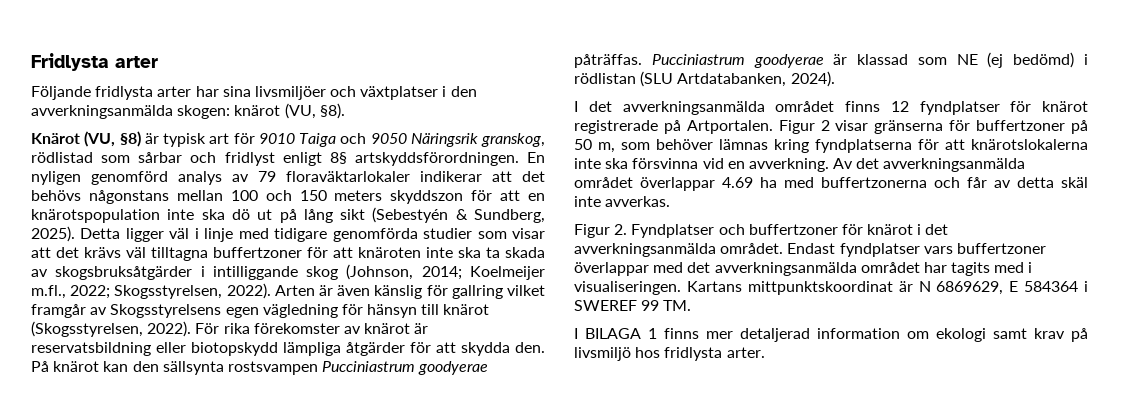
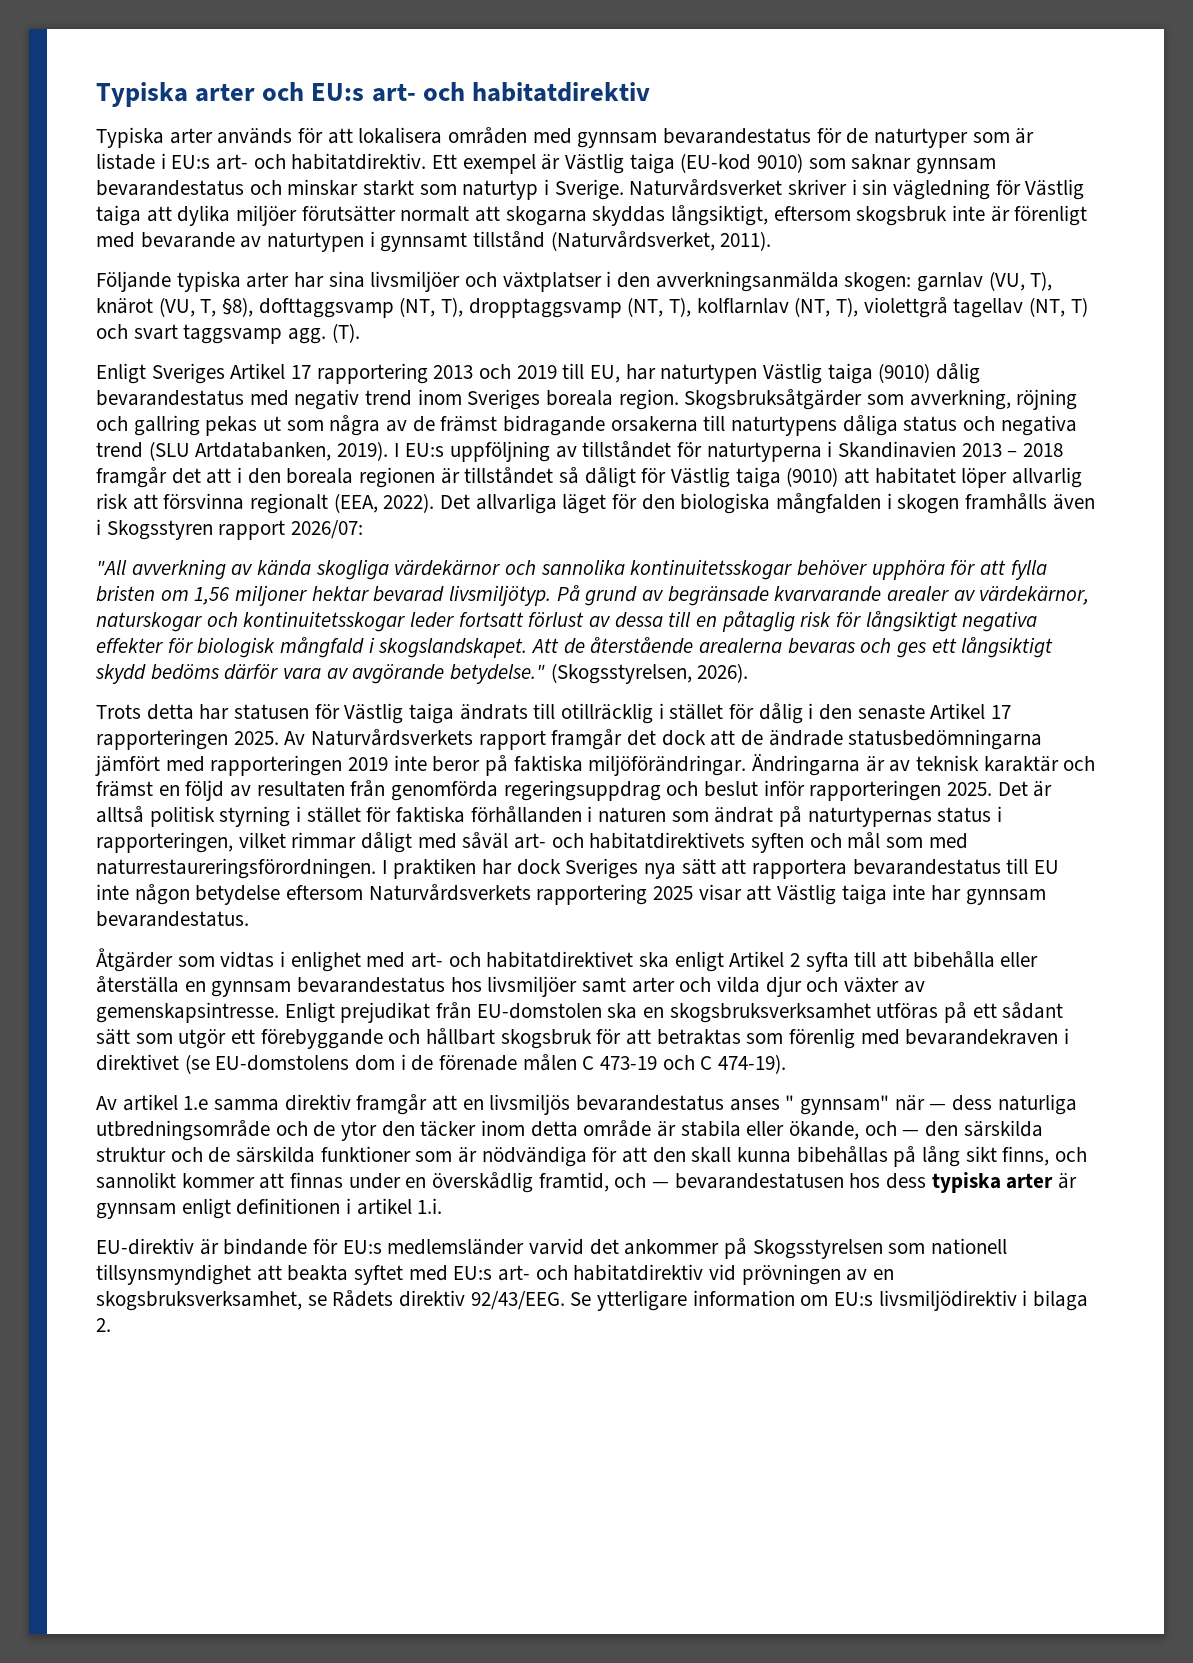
[31,53,158,71] Fridlysta arter -> [96,82,650,107] [96,127,1035,148] [96,153,997,174] [96,179,1085,200] [96,205,1088,226] [96,231,772,252] Typiska arter och EU:s art- och habitatdirektiv // Typiska arter används för att lokalisera områden med gynnsam bevarandestatus för de naturtyper som är listade i EU:s art- och habitatdirektiv. Ett exempel är Västlig taiga (EU-kod 9010) som saknar gynnsam bevarandestatus och minskar starkt som naturtyp i Sverige. Naturvårdsverket skriver i sin vägledning för Västlig taiga att dylika miljöer förutsätter normalt att skogarna skyddas långsiktigt, eftersom skogsbruk inte är förenligt med bevarande av naturtypen i gynnsamt tillstånd (Naturvårdsverket, 2011).
[95,86,154,100] fridlysta -> [176,271,241,292] typiska
[234,103,345,119] [31,131,545,147] [31,152,545,166] [31,171,545,185] [31,190,545,204] [31,207,546,223] [31,226,545,242] [31,247,545,261] [31,264,545,280] [31,283,545,299] [31,304,490,318] [31,321,429,337] [31,342,545,356] [31,361,489,375] [574,52,1088,68] [574,71,835,87] [574,101,1088,115] [574,120,1088,134] [574,139,1088,153] [574,158,1026,172] [574,177,1088,191] [574,196,671,207] [574,224,949,238] [574,243,1046,257] [574,262,1033,276] [574,281,1088,295] [574,300,692,311] [574,328,1088,342] [574,347,765,361] knärot (VU, §8). // Knärot (VU, §8) är typisk art för 9010 Taiga och 9050 Näringsrik granskog, rödlistad som sårbar och fridlyst enligt 8§ artskyddsförordningen. En nyligen genomförd analys av 79 floraväktarlokaler indikerar att det behövs någonstans mellan 100 och 150 meters skyddszon för att en knärotspopulation inte ska dö ut på lång sikt (Sebestyén & Sundberg, 2025). Detta ligger väl i linje med tidigare genomförda studier som visar att det krävs väl tilltagna buffertzoner för att knäroten inte ska ta skada av skogsbruksåtgärder i intilliggande skog (Johnson, 2014; Koelmeijer m.fl., 2022; Skogsstyrelsen, 2022). Arten är även känslig för gallring vilket framgår av Skogsstyrelsens egen vägledning för hänsyn till knärot (Skogsstyrelsen, 2022). För rika förekomster av knärot är reservatsbildning eller biotopskydd lämpliga åtgärder för att skydda den. På knärot kan den sällsynta rostsvampen Pucciniastrum goodyerae påträffas. Pucciniastrum goodyerae är klassad som NE (ej bedömd) i rödlistan (SLU Artdatabanken, 2024). // I det avverkningsanmälda området finns 12 fyndplatser för knärot registrerade på Artportalen. Figur 2 visar gränserna för buffertzoner på 50 m, som behöver lämnas kring fyndplatserna för att knärotslokalerna inte ska försvinna vid en avverkning. Av det avverkningsanmälda området överlappar 4.69 ha med buffertzonerna och får av detta skäl inte avverkas. // Figur 2. Fyndplatser och buffertzoner för knärot i det avverkningsanmälda området. Endast fyndplatser vars buffertzoner överlappar med det avverkningsanmälda området har tagits med i visualiseringen. Kartans mittpunktskoordinat är N 6869629, E 584364 i SWEREF 99 TM. // I BILAGA 1 finns mer detaljerad information om ekologi samt krav på livsmiljö hos fridlysta arter. -> [917,271,1053,292] [96,297,1088,318] [96,323,360,344] [96,363,981,384] [96,389,1078,410] [96,415,1077,436] [96,441,1064,462] [96,467,1083,488] [96,493,1095,514] [96,519,364,540] [96,559,1047,580] [96,585,1090,606] [96,611,1038,632] [96,637,1054,658] [95,663,749,684] [96,703,1012,724] [96,729,1043,750] [95,753,1096,776] [96,780,1053,801] [96,806,1003,827] [96,832,968,853] [96,858,1060,879] [96,884,1046,905] [96,911,249,927] [96,948,1039,972] [96,976,925,997] [96,1002,1064,1023] [96,1028,1070,1049] [96,1054,787,1074] [96,1094,1077,1115] [96,1120,1043,1141] [96,1146,1088,1167] [96,1172,1078,1193] [96,1198,443,1219] [96,1238,1008,1259] [96,1264,895,1285] [96,1290,1089,1311] [96,1318,111,1332] garnlav (VU, T), knärot (VU, T, §8), dofttaggsvamp (NT, T), dropptaggsvamp (NT, T), kolflarnlav (NT, T), violettgrå tagellav (NT, T) och svart taggsvamp agg. (T). // Enligt Sveriges Artikel 17 rapportering 2013 och 2019 till EU, har naturtypen Västlig taiga (9010) dålig bevarandestatus med negativ trend inom Sveriges boreala region. Skogsbruksåtgärder som avverkning, röjning och gallring pekas ut som några av de främst bidragande orsakerna till naturtypens dåliga status och negativa trend (SLU Artdatabanken, 2019). I EU:s uppföljning av tillståndet för naturtyperna i Skandinavien 2013 – 2018 framgår det att i den boreala regionen är tillståndet så dåligt för Västlig taiga (9010) att habitatet löper allvarlig risk att försvinna regionalt (EEA, 2022). Det allvarliga läget för den biologiska mångfalden i skogen framhålls även i Skogsstyren rapport 2026/07: // "All avverkning av kända skogliga värdekärnor och sannolika kontinuitetsskogar behöver upphöra för att fylla bristen om 1,56 miljoner hektar bevarad livsmiljötyp. På grund av begränsade kvarvarande arealer av värdekärnor, naturskogar och kontinuitetsskogar leder fortsatt förlust av dessa till en påtaglig risk för långsiktigt negativa effekter för biologisk mångfald i skogslandskapet. Att de återstående arealerna bevaras och ges ett långsiktigt skydd bedöms därför vara av avgörande betydelse." (Skogsstyrelsen, 2026). // Trots detta har statusen för Västlig taiga ändrats till otillräcklig i stället för dålig i den senaste Artikel 17 rapporteringen 2025. Av Naturvårdsverkets rapport framgår det dock att de ändrade statusbedömningarna jämfört med rapporteringen 2019 inte beror på faktiska miljöförändringar. Ändringarna är av teknisk karaktär och främst en följd av resultaten från genomförda regeringsuppdrag och beslut inför rapporteringen 2025. Det är alltså politisk styrning i stället för faktiska förhållanden i naturen som ändrat på naturtypernas status i rapporteringen, vilket rimmar dåligt med såväl art- och habitatdirektivets syften och mål som med naturrestaureringsförordningen. I praktiken har dock Sveriges nya sätt att rapportera bevarandestatus till EU inte någon betydelse eftersom Naturvårdsverkets rapportering 2025 visar att Västlig taiga inte har gynnsam bevarandestatus. // Åtgärder som vidtas i enlighet med art- och habitatdirektivet ska enligt Artikel 2 syfta till att bibehålla eller återställa en gynnsam bevarandestatus hos livsmiljöer samt arter och vilda djur och växter av gemenskapsintresse. Enligt prejudikat från EU-domstolen ska en skogsbruksverksamhet utföras på ett sådant sätt som utgör ett förebyggande och hållbart skogsbruk för att betraktas som förenlig med bevarandekraven i direktivet (se EU-domstolens dom i de förenade målen C 473-19 och C 474-19). // Av artikel 1.e samma direktiv framgår att en livsmiljös bevarandestatus anses " gynnsam" när — dess naturliga utbredningsområde och de ytor den täcker inom detta område är stabila eller ökande, och — den särskilda struktur och de särskilda funktioner som är nödvändiga för att den skall kunna bibehållas på lång sikt finns, och sannolikt kommer att finnas under en överskådlig framtid, och — bevarandestatusen hos dess typiska arter är gynnsam enligt definitionen i artikel 1.i. // EU-direktiv är bindande för EU:s medlemsländer varvid det ankommer på Skogsstyrelsen som nationell tillsynsmyndighet att beakta syftet med EU:s art- och habitatdirektiv vid prövningen av en skogsbruksverksamhet, se Rådets direktiv 92/43/EEG. Se ytterligare information om EU:s livsmiljödirektiv i bilaga 2.

